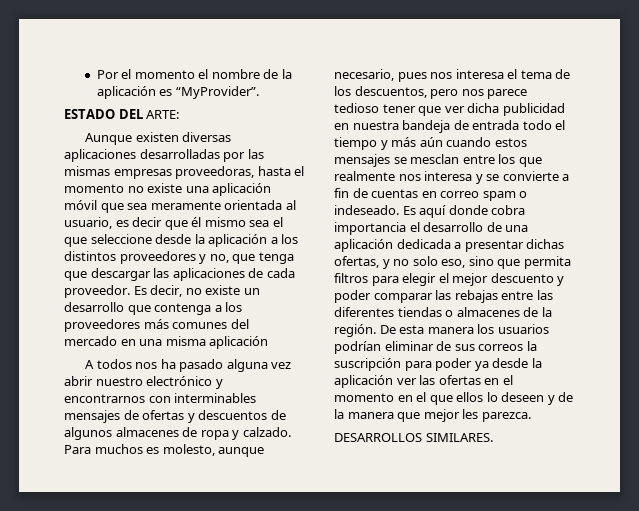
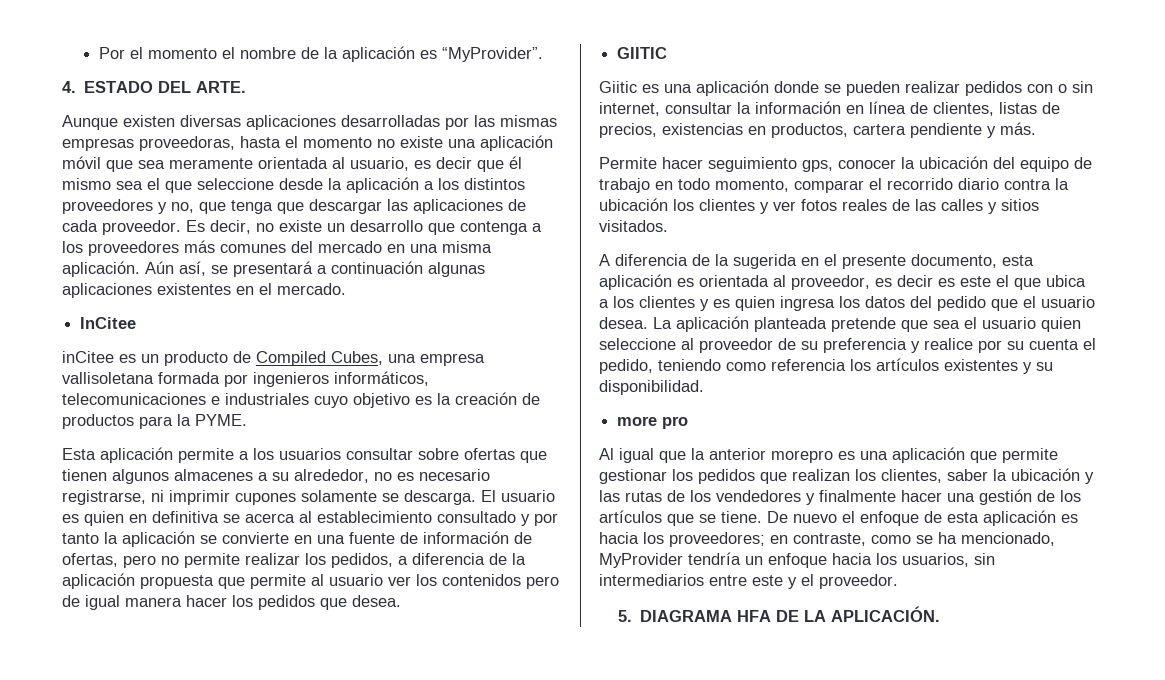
(259, 92) none -> [62,81,76,93] 4.
[146,110,180,119] ARTE: -> [196,81,247,93] ARTE.
[209,336,269,349] [85,359,292,372] [64,376,223,389] [64,393,257,403] [64,410,286,423] [64,427,291,440] [64,444,265,457] [334,69,571,82] [334,86,528,99] [334,103,565,116] [334,120,566,133] [334,137,527,150] [334,154,542,167] [334,171,570,184] [334,188,528,201] [334,205,526,218] [334,222,529,235] [334,239,565,252] [334,256,571,269] [334,273,565,286] [334,290,553,303] [334,307,552,317] [334,324,549,337] [334,341,537,354] [334,358,542,371] [334,375,513,388] [334,392,574,405] [334,409,531,422] [334,433,493,442] aplicación // A todos nos ha pasado alguna vez abrir nuestro electrónico y encontrarnos con interminables mensajes de ofertas y descuentos de algunos almacenes de ropa y calzado. Para muchos es molesto, aunque necesario, pues nos interesa el tema de los descuentos, pero nos parece tedioso tener que ver dicha publicidad en nuestra bandeja de entrada todo el tiempo y más aún cuando estos mensajes se mesclan entre los que realmente nos interesa y se convierte a fin de cuentas en correo spam o indeseado. Es aquí donde cobra importancia el desarrollo de una aplicación dedicada a presentar dichas ofertas, y no solo eso, sino que permita filtros para elegir el mejor descuento y poder comparar las rebajas entre las diferentes tiendas o almacenes de la región. De esta manera los usuarios podrían eliminar de sus correos la suscripción para poder ya desde la aplicación ver las ofertas en el momento en el que ellos lo deseen y de la manera que mejor les parezca. // DESARROLLOS SIMILARES. -> [62,261,485,277] [62,283,346,298] [80,317,137,329] [62,351,485,366] [62,371,429,387] [62,392,540,408] [62,414,247,429] [62,447,547,463] [62,469,490,484] [62,490,555,505] [62,511,558,526] [62,531,532,547] [62,553,526,568] [62,573,559,589] [62,595,401,610] [617,47,668,59] [599,80,1093,96] [599,101,1060,116] [599,122,1036,138] [599,156,1092,172] [599,178,1069,193] [599,198,1039,214] [599,220,668,232] [599,254,1034,269] [599,274,1086,290] [599,296,1095,311] [599,316,1081,332] [599,338,1096,353] [599,358,1053,374] [599,380,704,395] [617,416,689,429] [599,447,1058,463] [599,468,1094,484] [599,489,1081,505] [599,510,1078,526] [599,532,1055,547] [599,552,995,568] [599,574,898,589] [618,606,941,622] aplicación. Aún así, se presentará a continuación algunas aplicaciones existentes en el mercado. // InCitee // inCitee es un producto de Compiled Cubes, una empresa vallisoletana formada por ingenieros informáticos, telecomunicaciones e industriales cuyo objetivo es la creación de productos para la PYME. // Esta aplicación permite a los usuarios consultar sobre ofertas que tienen algunos almacenes a su alrededor, no es necesario registrarse, ni imprimir cupones solamente se descarga. El usuario es quien en definitiva se acerca al establecimiento consultado y por tanto la aplicación se convierte en una fuente de información de ofertas, pero no permite realizar los pedidos, a diferencia de la aplicación propuesta que permite al usuario ver los contenidos pero de igual manera hacer los pedidos que desea. // GIITIC // Giitic es una aplicación donde se pueden realizar pedidos con o sin internet, consultar la información en línea de clientes, listas de precios, existencias en productos, cartera pendiente y más. // Permite hacer seguimiento gps, conocer la ubicación del equipo de trabajo en todo momento, comparar el recorrido diario contra la ubicación los clientes y ver fotos reales de las calles y sitios visitados. // A diferencia de la sugerida en el presente documento, esta aplicación es orientada al proveedor, es decir es este el que ubica a los clientes y es quien ingresa los datos del pedido que el usuario desea. La aplicación planteada pretende que sea el usuario quien seleccione al proveedor de su preferencia y realice por su cuenta el pedido, teniendo como referencia los artículos existentes y su disponibilidad. // more pro // Al igual que la anterior morepro es una aplicación que permite gestionar los pedidos que realizan los clientes, saber la ubicación y las rutas de los vendedores y finalmente hacer una gestión de los artículos que se tiene. De nuevo el enfoque de esta aplicación es hacia los proveedores; en contraste, como se ha mencionado, MyProvider tendría un enfoque hacia los usuarios, sin intermediarios entre este y el proveedor. // 5. DIAGRAMA HFA DE LA APLICACIÓN.

